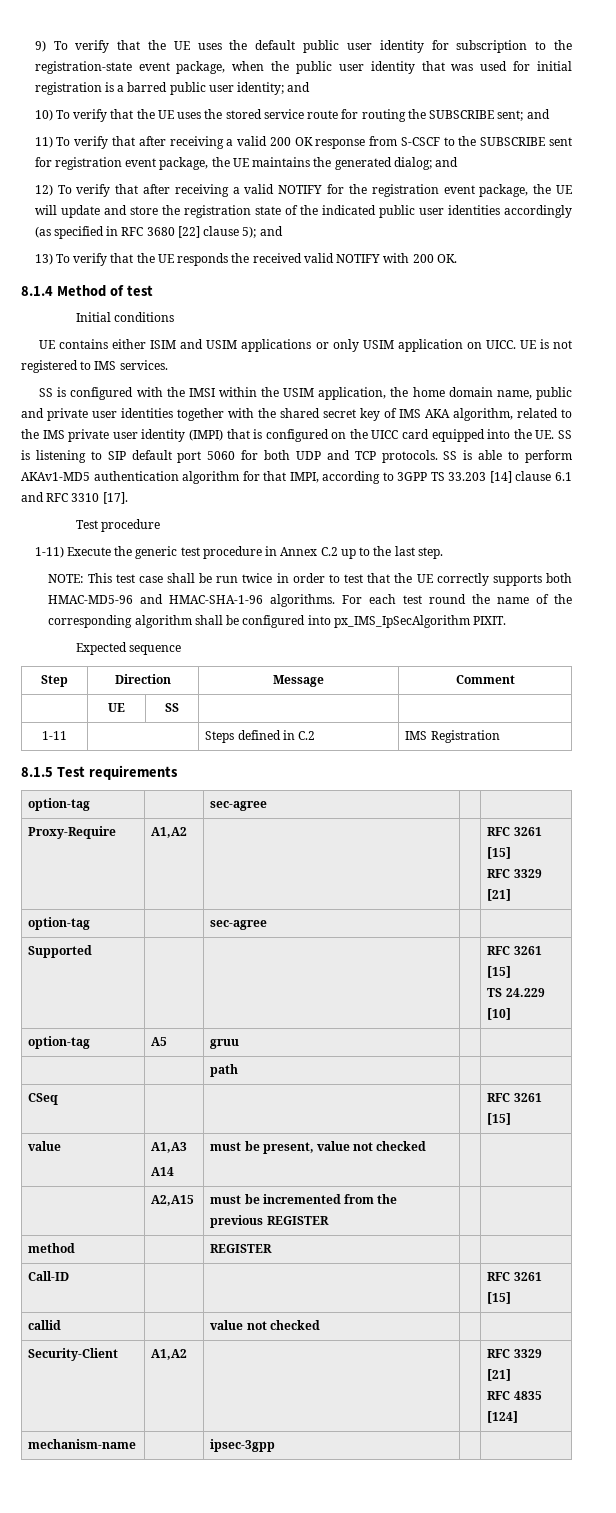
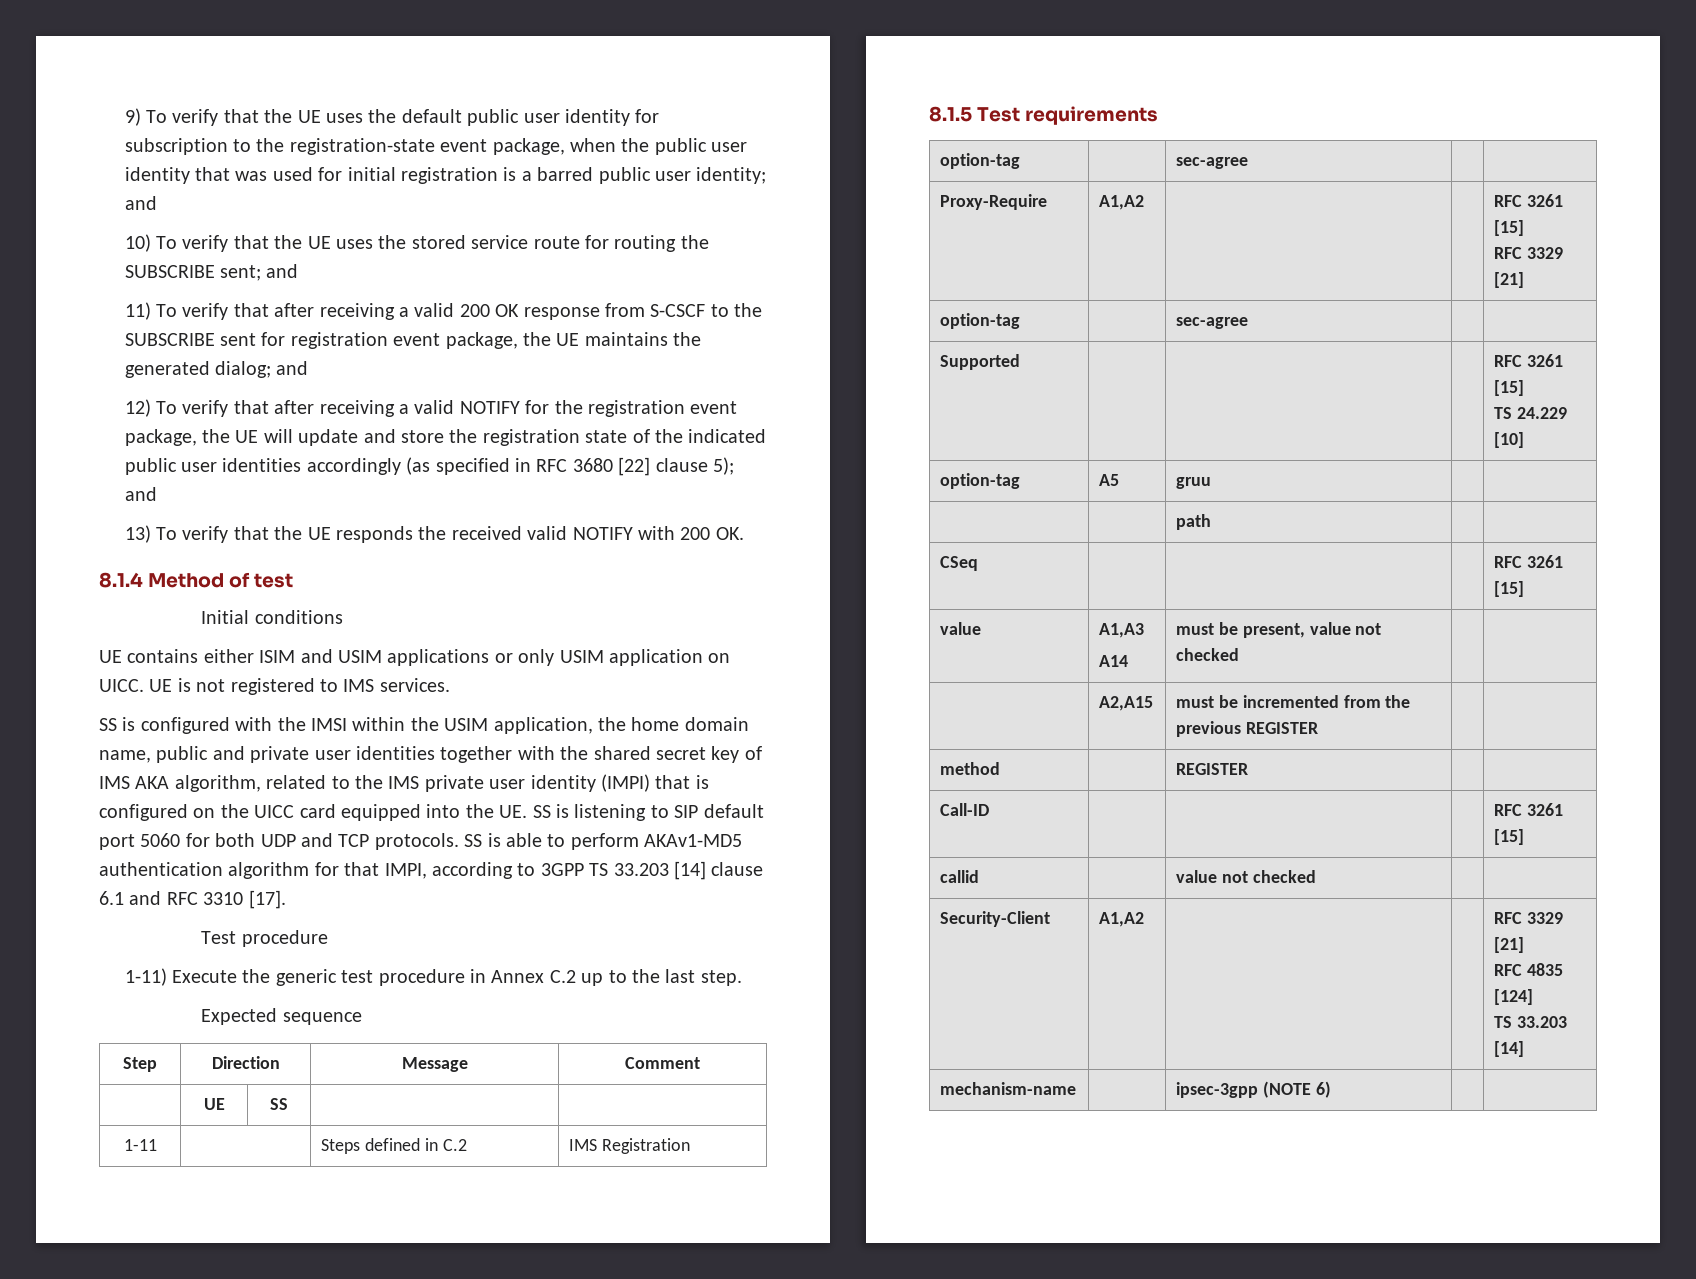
[48,573,573,586] [48,594,572,607] [48,615,507,628] // NOTE: This test case shall be run twice in order to test that the UE correctly supports both HMAC-MD5-96 and HMAC-SHA-1-96 algorithms. For each test round the name of the corresponding algorithm shall be configured into px_IMS_IpSecAlgorithm PIXIT. -> (742, 978) none
(519, 1417) none -> [1494,1016,1567,1028] [1494,1041,1525,1057] // TS 33.203 [14]
(276, 1445) none -> [1262,1081,1331,1098] (NOTE 6)

